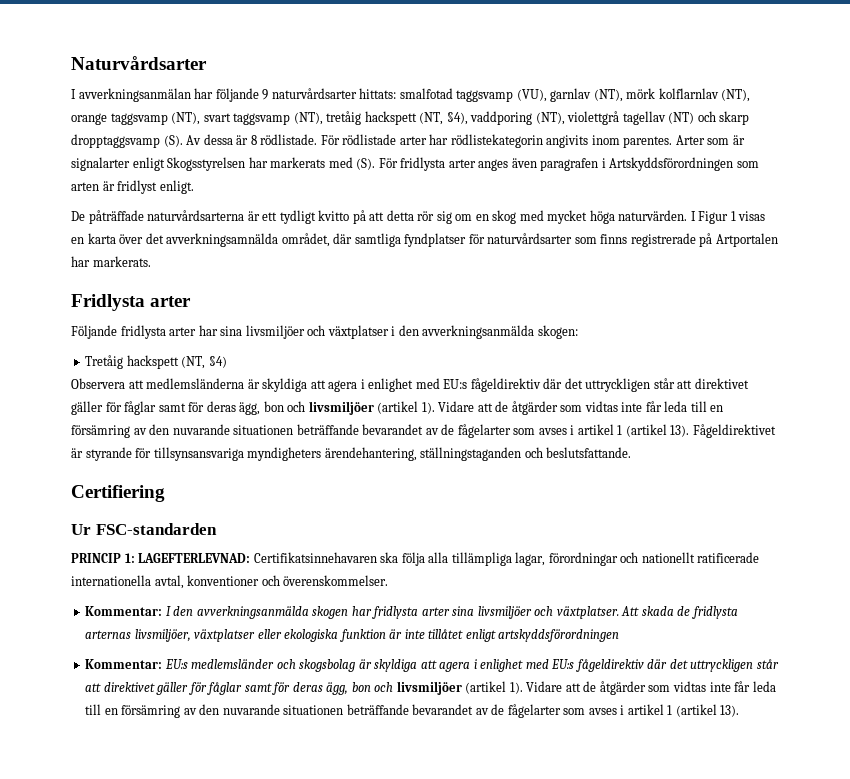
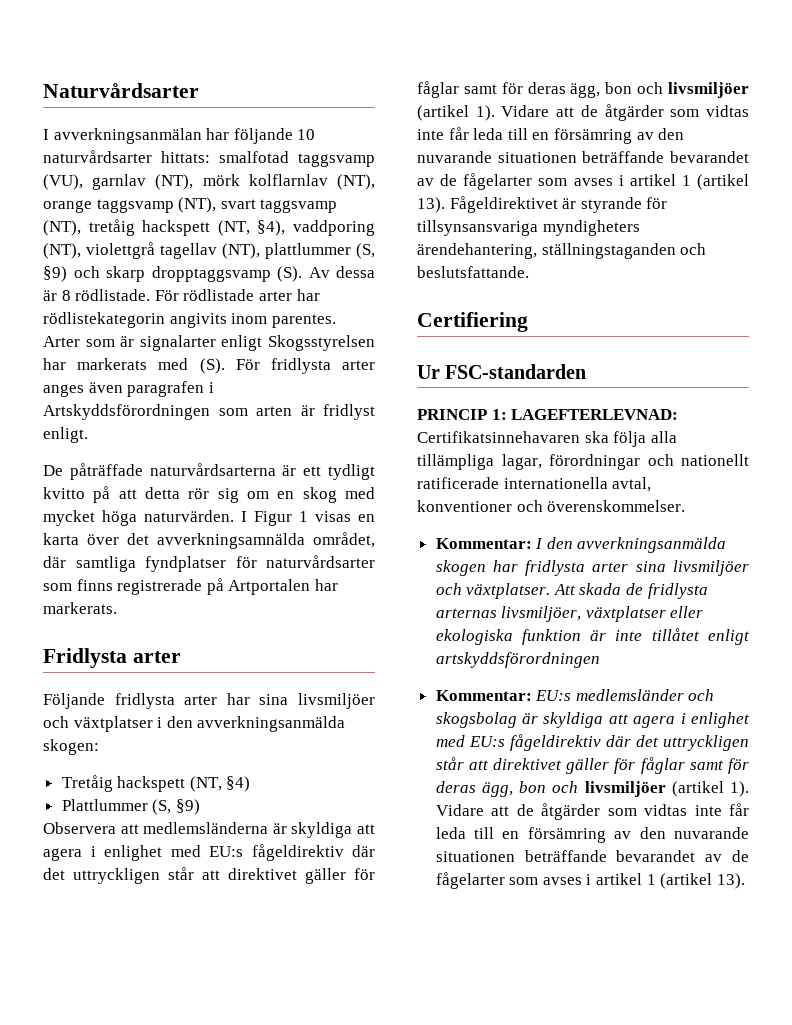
[262,89,269,100] 9 -> [297,129,316,140] 10
[668,112,695,124] (NT) -> [222,243,375,259] [43,266,67,282] (NT), plattlummer (S, §9)
(227, 362) none -> [61,799,200,815] // Plattlummer (S, §9)

